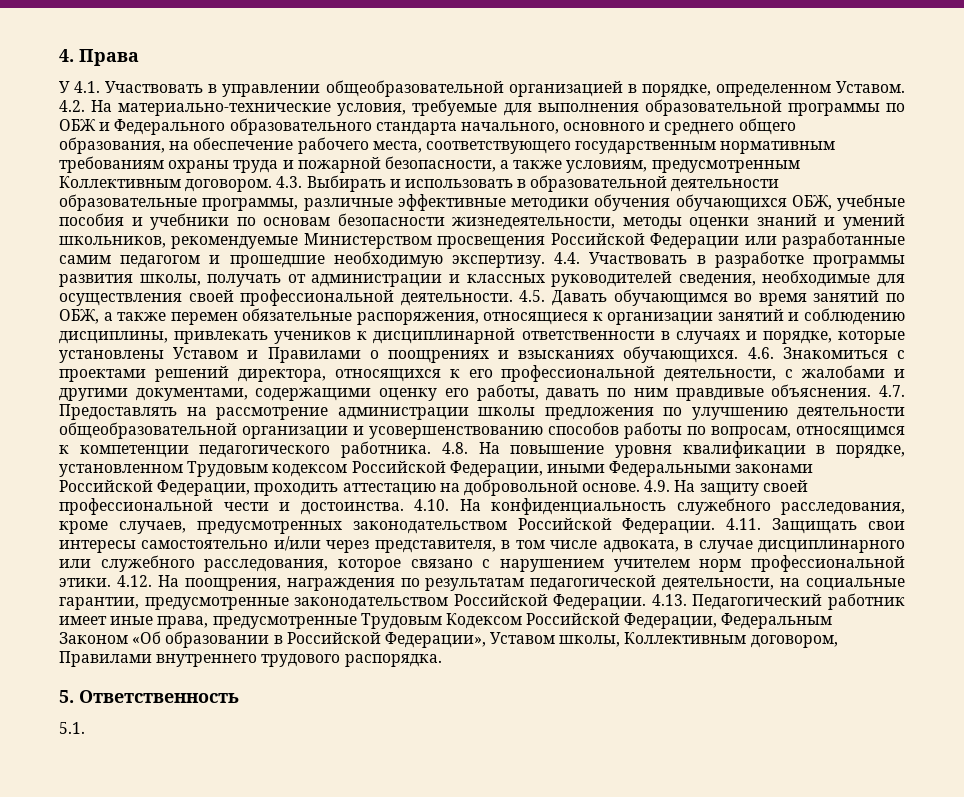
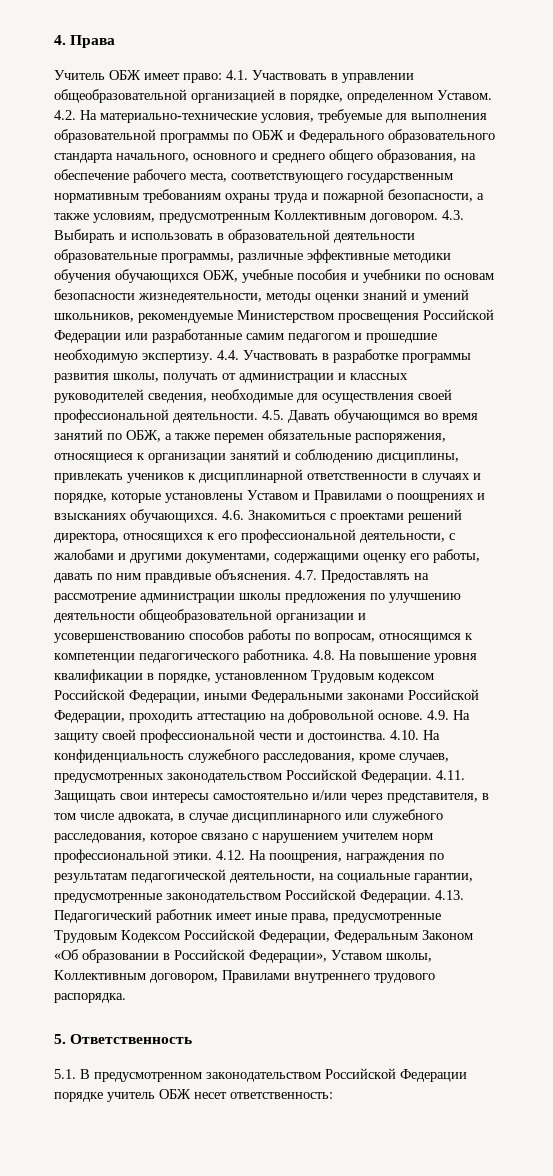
[59,81,70,93] У -> [54,70,222,83] Учитель ОБЖ имеет право:
(85, 728) none -> [80,1068,467,1082] [54,1089,333,1102] В предусмотренном законодательством Российской Федерации порядке учитель ОБЖ несет ответственность:

